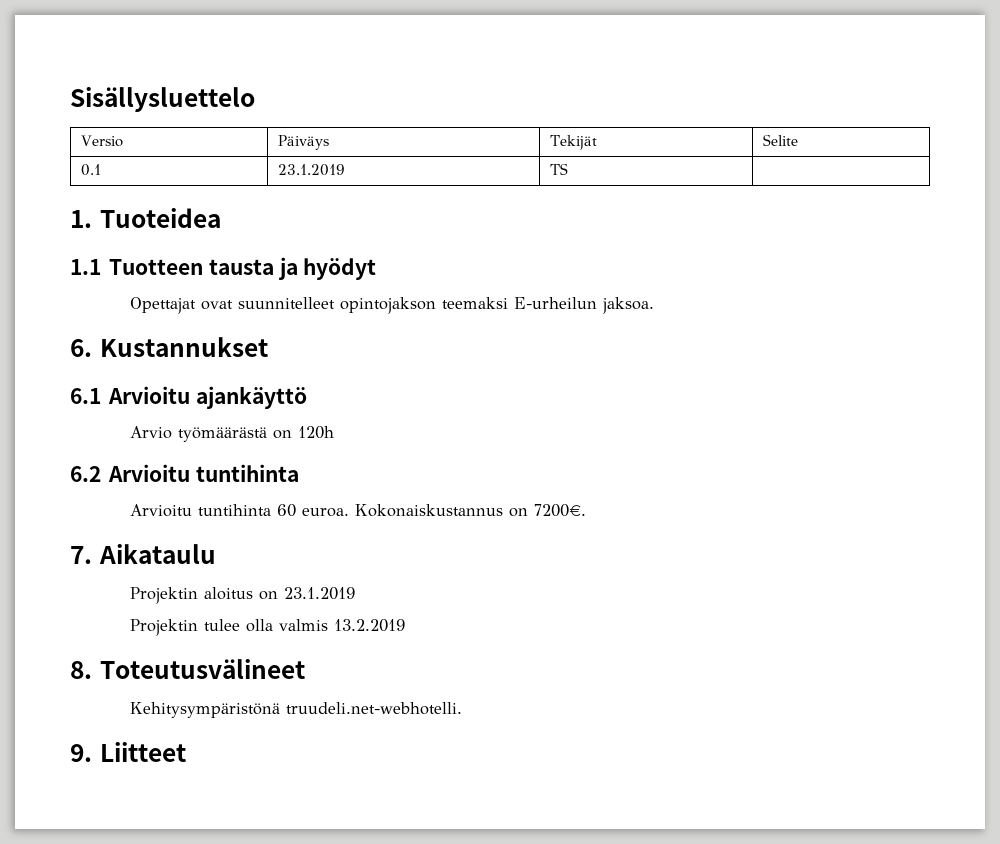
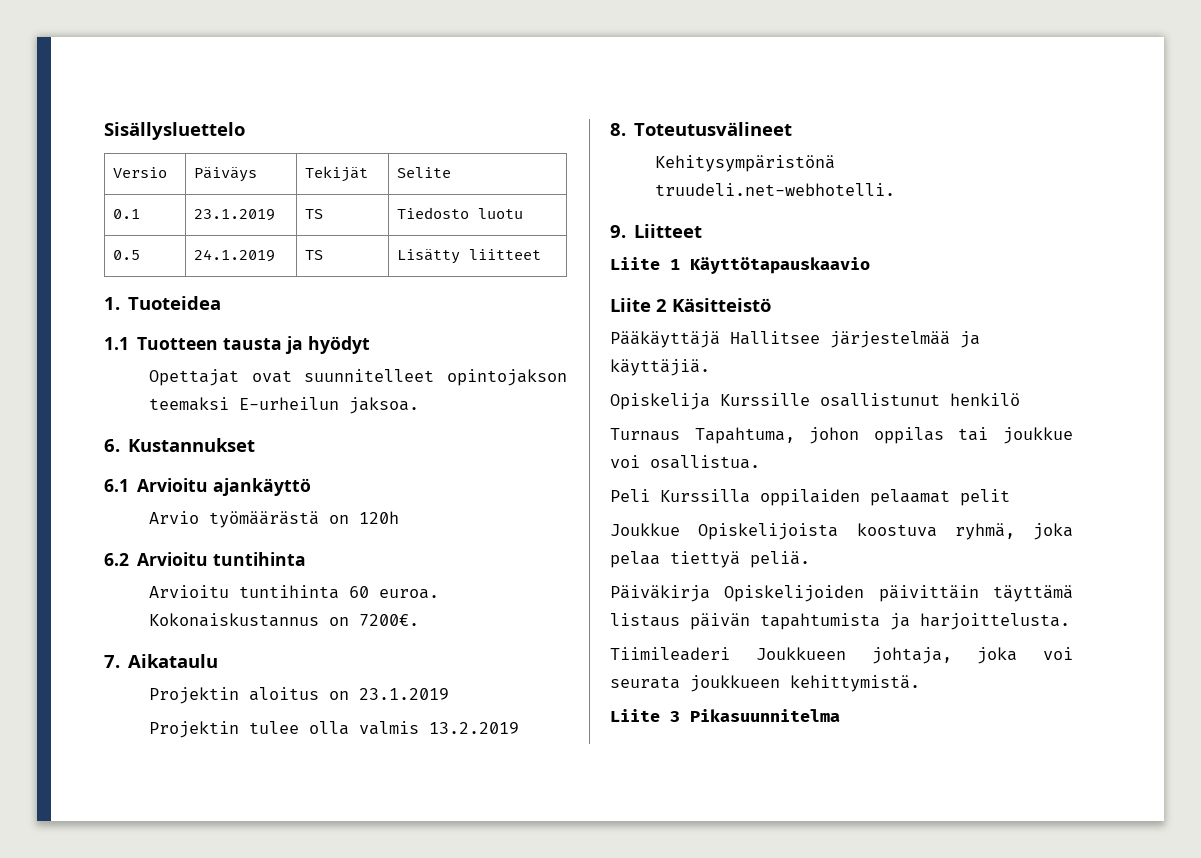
(569, 169) none -> [396,207,523,219] [112,250,140,260] [193,249,275,262] [304,250,323,260] [396,249,541,264] Tiedosto luotu // 0.5 | 24.1.2019 | TS | Lisätty liitteet
(187, 752) none -> [610,257,870,274] [610,298,771,312] [610,331,980,348] [610,359,710,376] [610,393,1020,410] [610,427,1073,444] [610,455,760,469] [610,489,1010,506] [610,523,1073,540] [610,551,810,568] [610,585,1073,602] [610,613,1070,630] [610,647,1073,664] [610,675,920,692] [610,709,840,722] // Liite 1 Käyttötapauskaavio // Liite 2 Käsitteistö // Pääkäyttäjä Hallitsee järjestelmää ja käyttäjiä. // Opiskelija Kurssille osallistunut henkilö // Turnaus Tapahtuma, johon oppilas tai joukkue voi osallistua. // Peli Kurssilla oppilaiden pelaamat pelit // Joukkue Opiskelijoista koostuva ryhmä, joka pelaa tiettyä peliä. // Päiväkirja Opiskelijoiden päivittäin täyttämä listaus päivän tapahtumista ja harjoittelusta. // Tiimileaderi Joukkueen johtaja, joka voi seurata joukkueen kehittymistä. // Liite 3 Pikasuunnitelma

